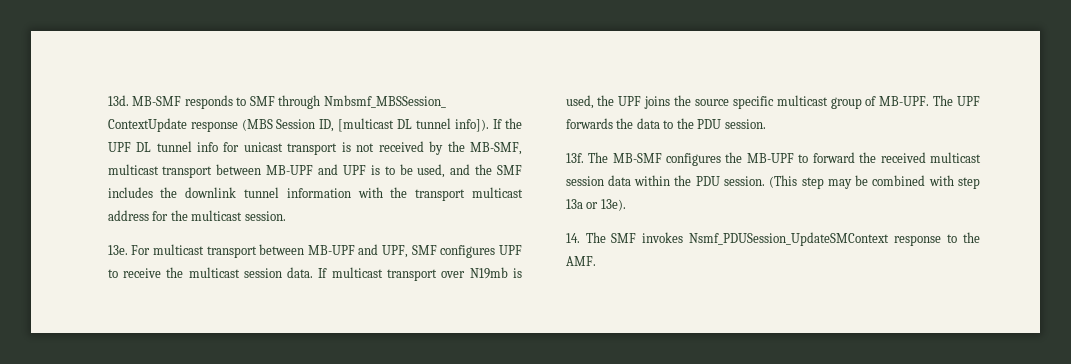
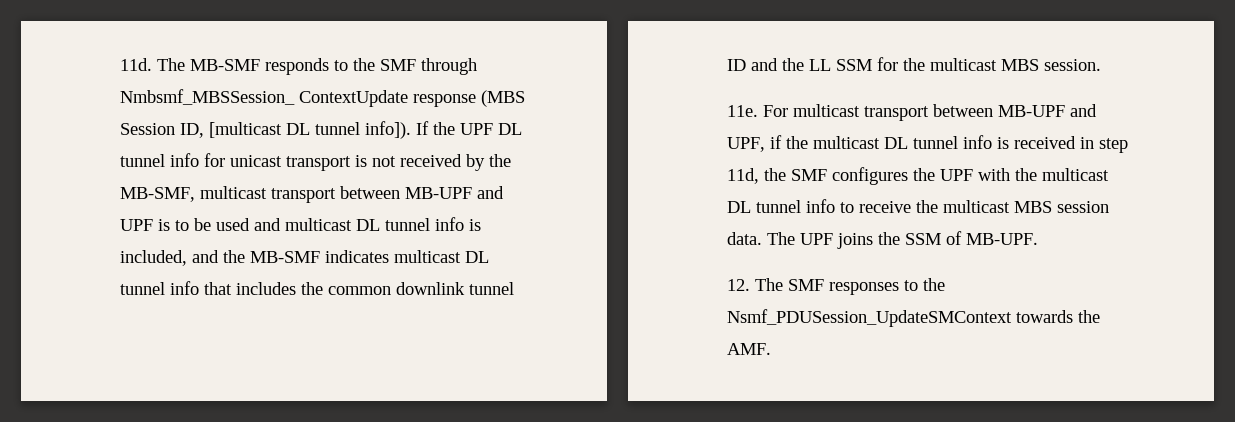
[107,95,129,106] 13d. -> [120,58,186,71] 11d. The
(247, 101) none -> [353,58,376,71] the
[417,164,522,178] used, and the SMF -> [216,217,482,231] [120,250,490,266] [120,281,233,295] used and multicast DL tunnel info is included, and the MB-SMF indicates multicast DL tunnel info that
(178, 192) none -> [328,286,392,295] common
[286,187,523,201] [107,210,149,221] information with the transport multicast address -> [727,58,873,71] ID and the LL SSM
[244,211,286,221] [107,245,128,255] session. // 13e. -> [1001,59,1102,71] [727,105,759,117] MBS session. // 11e.
[411,245,523,258] SMF configures UPF -> [770,135,1129,153] [727,167,1110,185] [727,199,836,213] if the multicast DL tunnel info is received in step 11d, the SMF configures the UPF with the multicast DL tunnel info
(240, 272) none -> [1014,201,1053,213] MBS
[318,267,522,281] [565,95,980,109] [565,118,766,129] [565,152,981,166] [565,175,980,189] [565,199,626,211] [565,232,958,246] If multicast transport over N19mb is used, the UPF joins the source specific multicast group of MB-UPF. The UPF forwards the data to the PDU session. // 13f. The MB-SMF configures the MB-UPF to forward the received multicast session data within the PDU session. (This step may be combined with step 13a or 13e). // 14. The SMF invokes Nsmf_PDUSession_UpdateSMContext response to -> [767,231,1039,249] [727,278,946,295] [727,309,1074,327] The UPF joins the SSM of MB-UPF. // 12. The SMF responses to the Nsmf_PDUSession_UpdateSMContext towards

